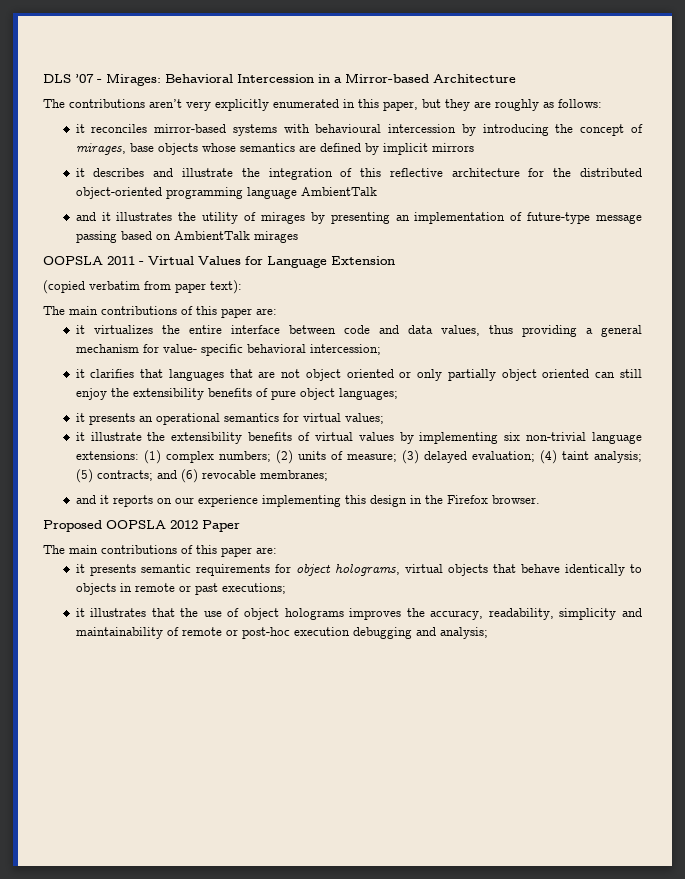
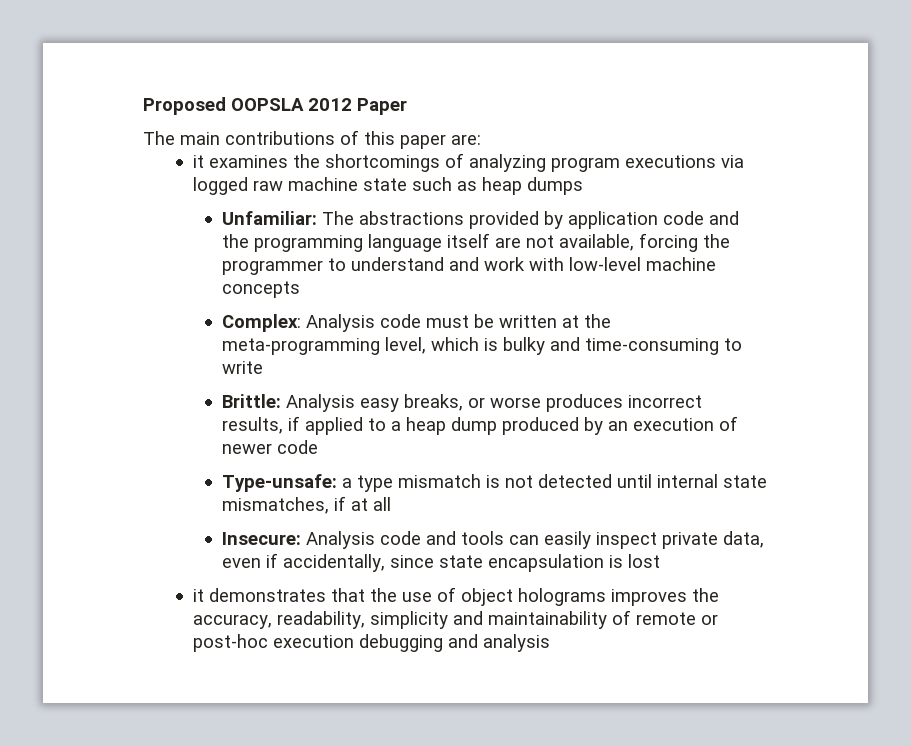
[43,73,516,86] [43,99,602,111] [75,124,644,136] [75,143,474,155] [75,168,642,180] [75,187,377,199] [75,212,643,224] [75,231,298,243] [43,256,395,268] [43,280,242,294] [43,306,277,318] [75,325,642,337] [75,344,381,356] [75,369,643,381] [75,388,398,400] [75,413,384,425] [75,432,642,444] [75,450,642,464] [75,469,328,483] [75,495,540,507] DLS ’07 - Mirages: Behavioral Intercession in a Mirror-based Architecture // The contributions aren’t very explicitly enumerated in this paper, but they are roughly as follows: // it reconciles mirror-based systems with behavioural intercession by introducing the concept of mirages, base objects whose semantics are defined by implicit mirrors // it describes and illustrate the integration of this reflective architecture for the distributed object-oriented programming language AmbientTalk // and it illustrates the utility of mirages by presenting an implementation of future-type message passing based on AmbientTalk mirages // OOPSLA 2011 - Virtual Values for Language Extension // (copied verbatim from paper text): // The main contributions of this paper are: // it virtualizes the entire interface between code and data values, thus providing a general mechanism for value- specific behavioral intercession; // it clarifies that languages that are not object oriented or only partially object oriented can still enjoy the extensibility benefits of pure object languages; // it presents an operational semantics for virtual values; // it illustrate the extensibility benefits of virtual values by implementing six non-trivial language extensions: (1) complex numbers; (2) units of measure; (3) delayed evaluation; (4) taint analysis; (5) contracts; and (6) revocable membranes; // and it reports on our experience implementing this design in the Firefox browser. // -> (143, 106) none
[89,564,642,576] [75,583,286,595] [75,608,147,617] presents semantic requirements for object holograms, virtual objects that behave identically to objects in remote or past executions; // it illustrates -> [208,153,744,172] [192,177,583,195] [222,211,740,229] [222,233,731,252] [222,257,717,275] [222,281,301,298] [222,314,612,332] [222,337,743,355] [222,361,264,374] [222,394,703,412] [222,416,739,435] [222,440,319,454] [222,474,768,492] [222,496,392,514] [222,531,765,549] [222,553,661,572] [192,588,326,602] examines the shortcomings of analyzing program executions via logged raw machine state such as heap dumps // Unfamiliar: The abstractions provided by application code and the programming language itself are not available, forcing the programmer to understand and work with low-level machine concepts // Complex: Analysis code must be written at the meta-programming level, which is bulky and time-consuming to write // Brittle: Analysis easy breaks, or worse produces incorrect results, if applied to a heap dump produced by an execution of newer code // Type-unsafe: a type mismatch is not detected until internal state mismatches, if at all // Insecure: Analysis code and tools can easily inspect private data, even if accidentally, since state encapsulation is lost // it demonstrates
[439,627,488,639] analysis; -> [482,634,550,652] analysis

